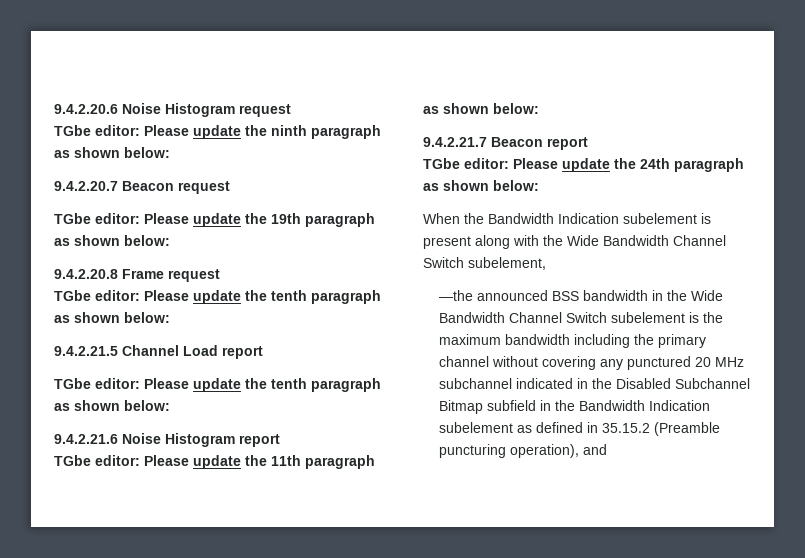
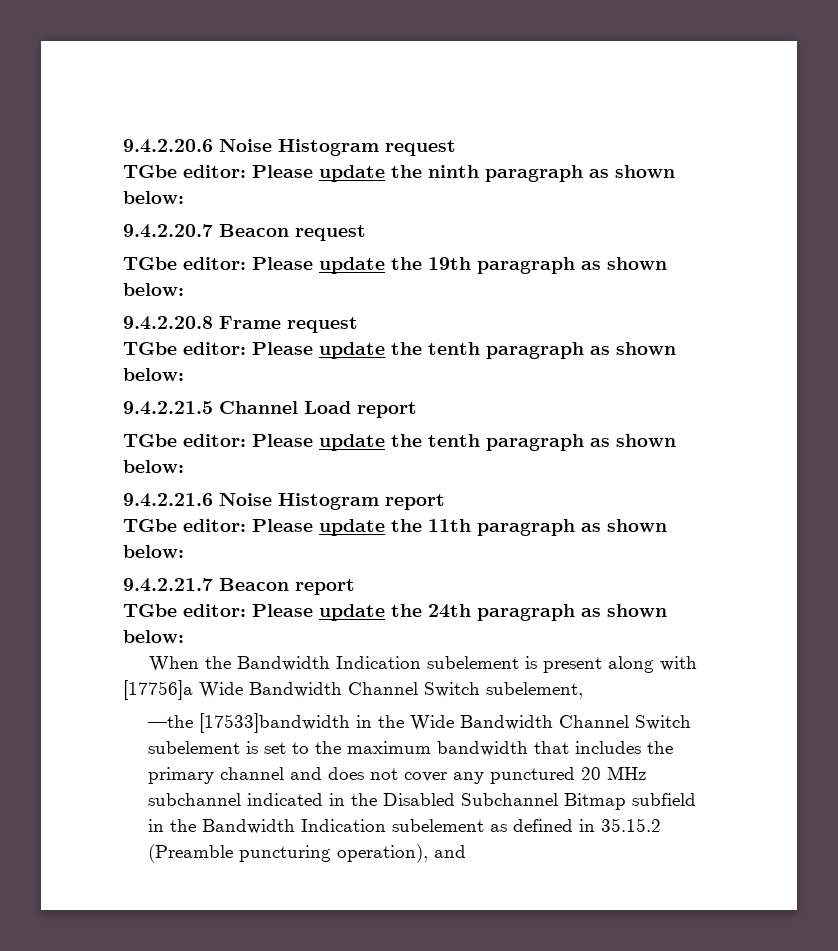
[543,235,563,246] the -> [123,680,193,700] [17756]a
[477,290,649,301] announced BSS bandwidth -> [198,713,350,733] [17533]bandwidth
(700, 317) none -> [263,742,309,754] set to
[574,334,631,348] including -> [533,741,641,754] that includes
[492,356,597,370] without covering -> [289,767,447,782] and does not cover

